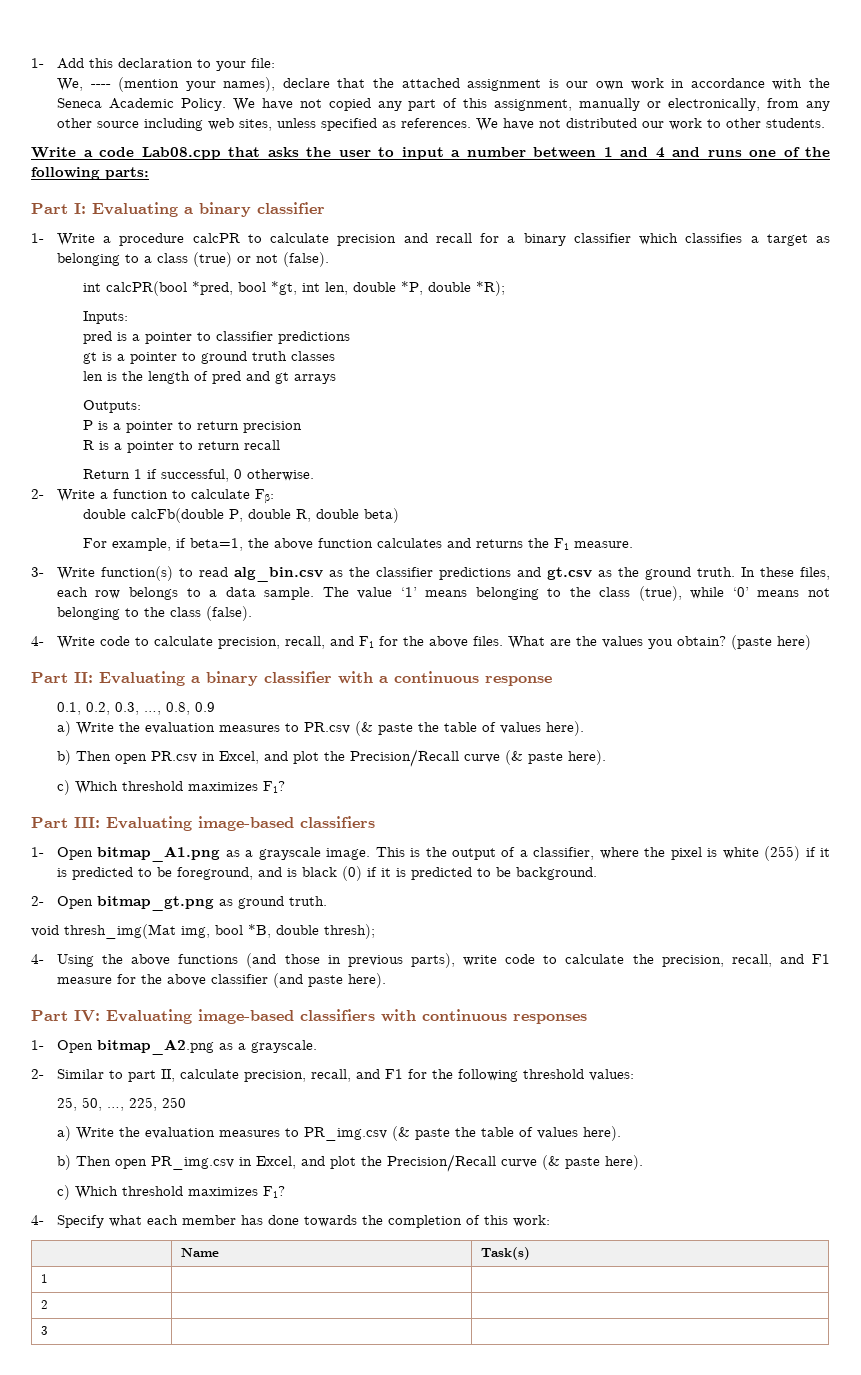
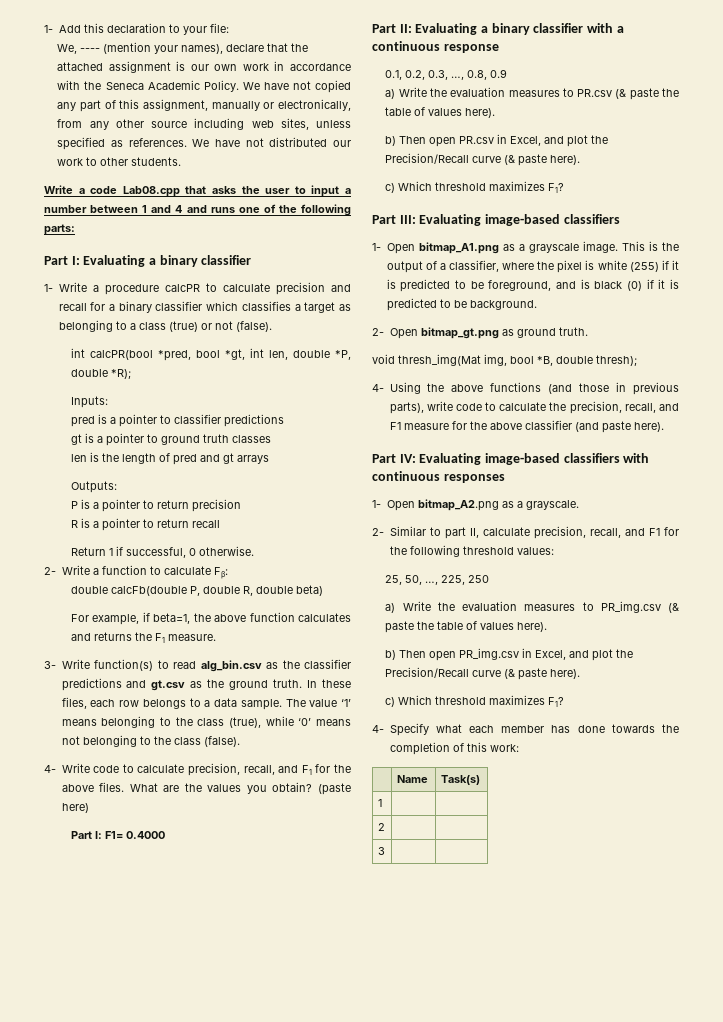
(811, 642) none -> [70,831,165,839] // Part I: F1= 0.4000

